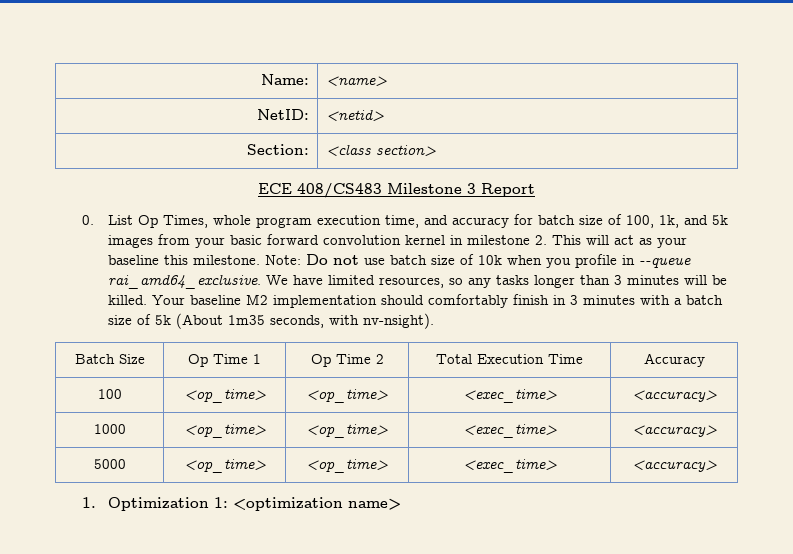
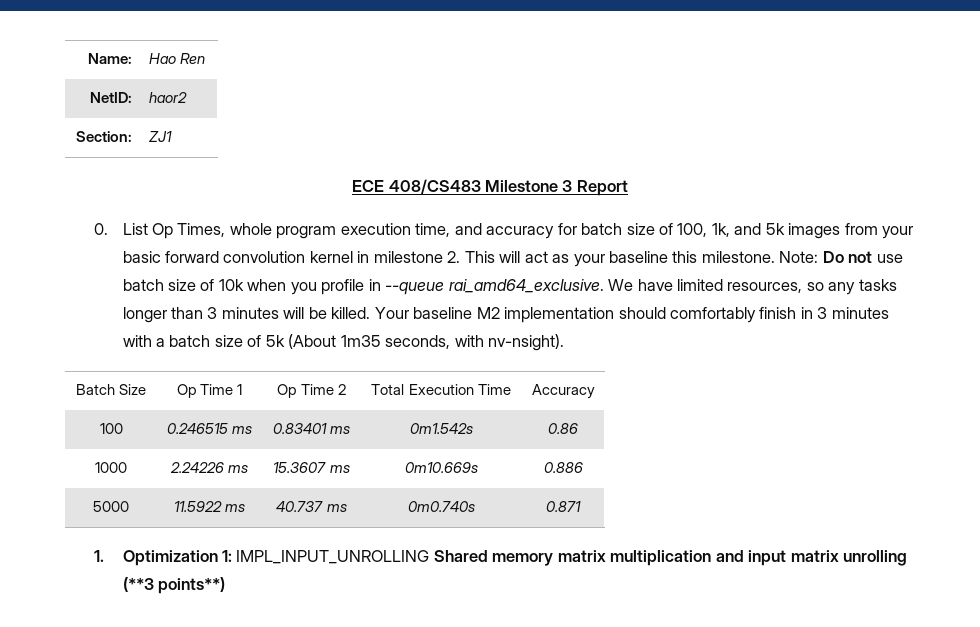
[325,76,387,86] <name> -> [149,53,206,64] Hao Ren
[325,109,384,121] <netid> -> [149,92,188,103] haor2
[325,144,436,156] <class section> -> [149,131,173,142] ZJ1
[183,389,266,403] [306,389,388,403] [462,389,557,403] [631,390,717,402] [93,424,126,434] [183,424,266,438] [306,424,388,438] [462,424,557,438] [631,425,717,437] [93,459,126,469] [183,459,266,473] [306,459,388,473] [462,459,557,473] [631,460,717,472] [81,497,402,511] <op_time> | <op_time> | <exec_time> | <accuracy> // 1000 | <op_time> | <op_time> | <exec_time> | <accuracy> // 5000 | <op_time> | <op_time> | <exec_time> | <accuracy> // 1. Optimization 1: <optimization name> -> [166,423,253,434] [272,423,351,434] [409,423,473,434] [548,423,578,434] [95,462,127,473] [169,462,249,473] [273,462,350,473] [404,462,478,473] [543,462,583,473] [93,501,129,512] [173,501,246,512] [276,501,347,512] [407,501,475,512] [546,501,581,512] [93,550,908,566] [122,577,225,594] 0.246515 ms | 0.83401 ms | 0m1.542s | 0.86 // 1000 | 2.24226 ms | 15.3607 ms | 0m10.669s | 0.886 // 5000 | 11.5922 ms | 40.737 ms | 0m0.740s | 0.871 // 1. Optimization 1: IMPL_INPUT_UNROLLING Shared memory matrix multiplication and input matrix unrolling (**3 points**)

